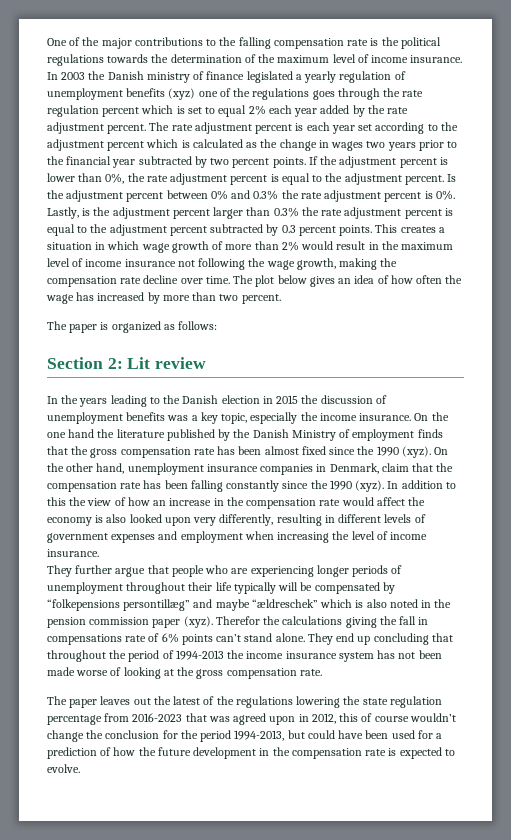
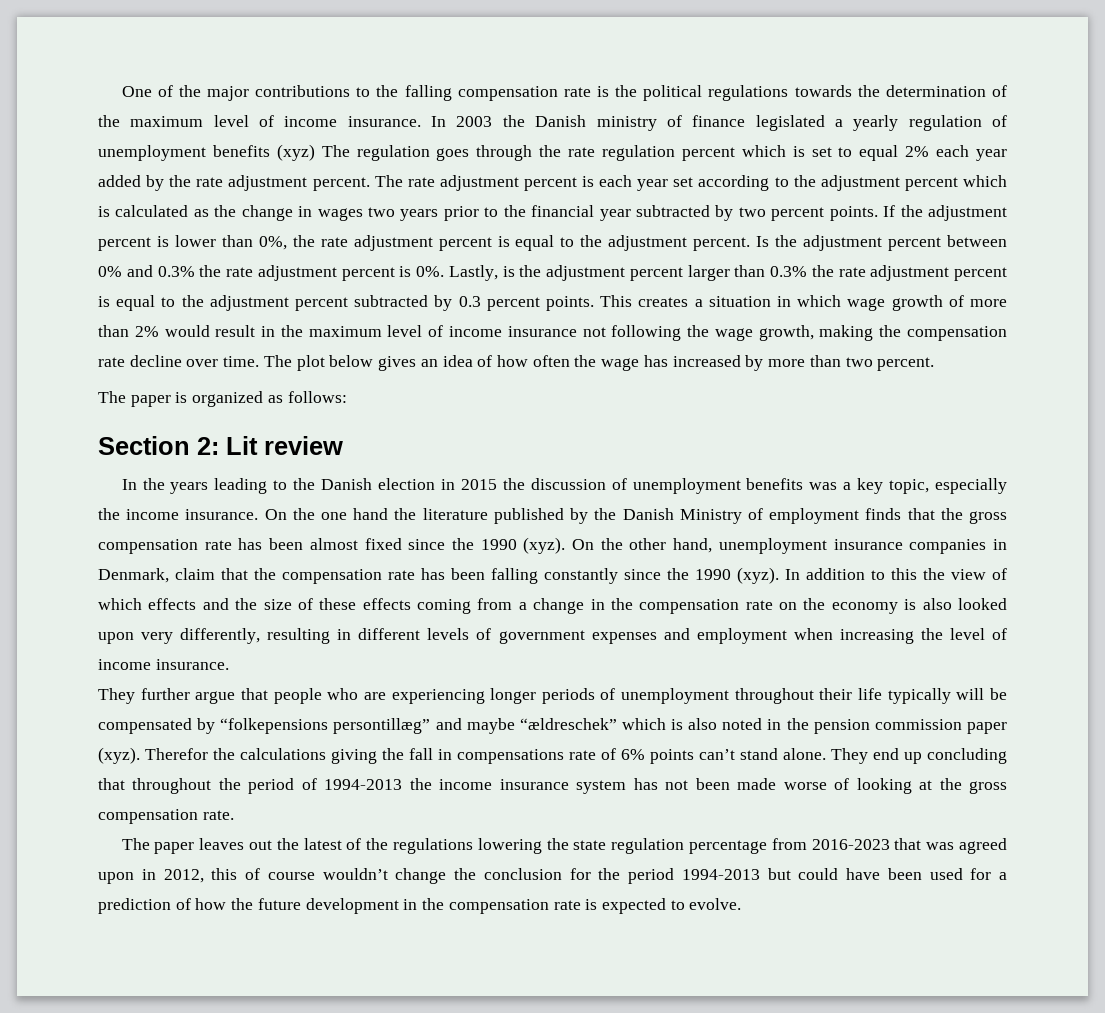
[198,88,310,100] one of the regulations -> [321,145,430,161] The regulation
[127,497,405,509] how an increase in the compensation rate would affect -> [98,598,798,614] which effects and the size of these effects coming from a change in the compensation rate on
[234,730,285,741] 1994-2013, -> [681,869,760,880] 1994-2013

